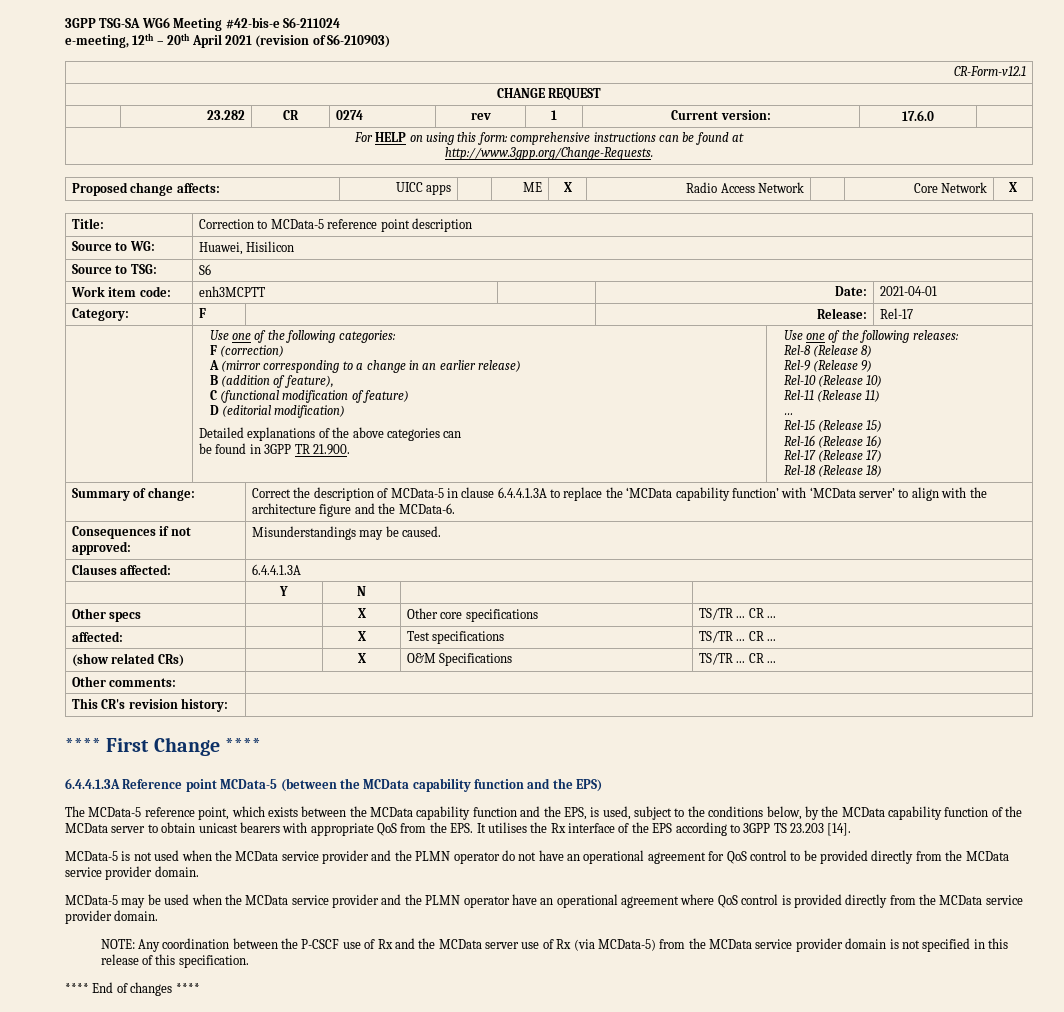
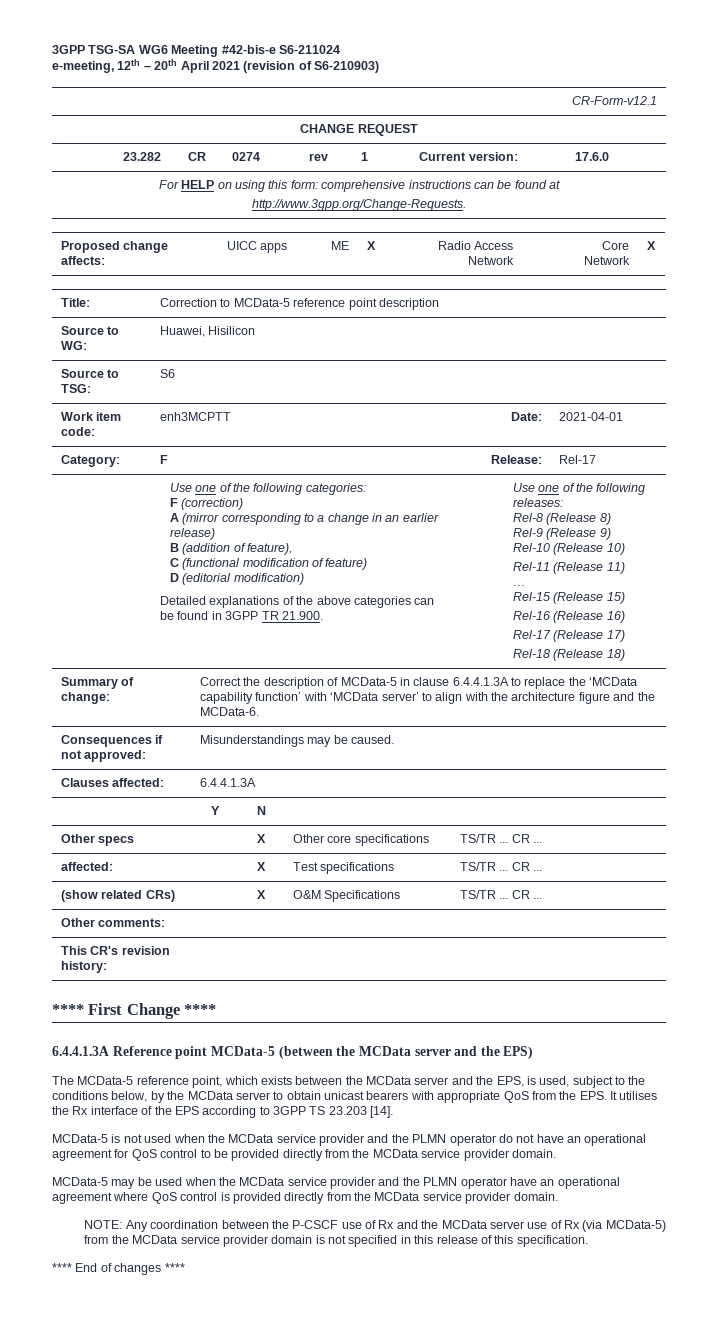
[412,778,524,792] capability function -> [414,1049,451,1056] server
[416,806,517,820] capability function -> [414,1077,449,1085] server
[888,806,1023,820] [65,823,108,833] capability function of the MCData -> (233, 1095) none

